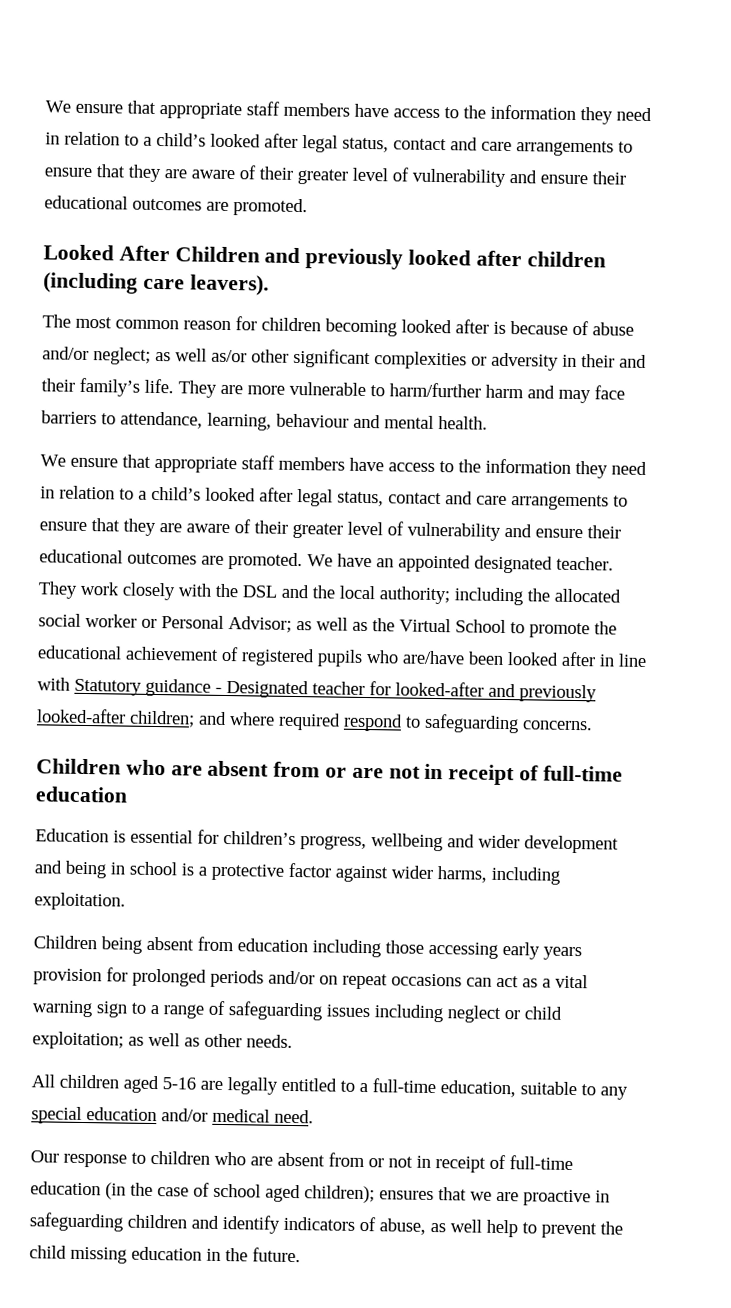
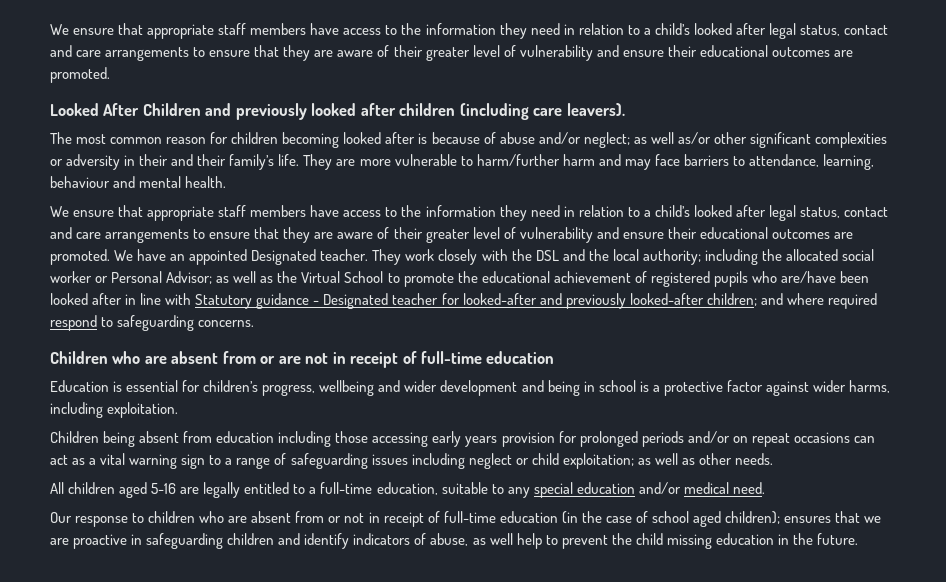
[474,555,553,574] designated -> [251,249,317,265] Designated

